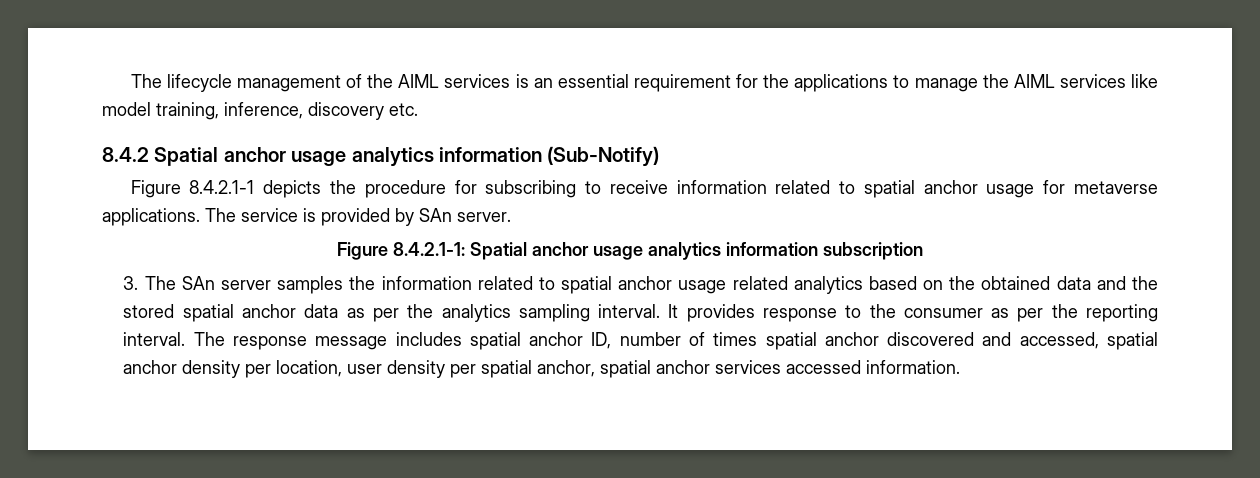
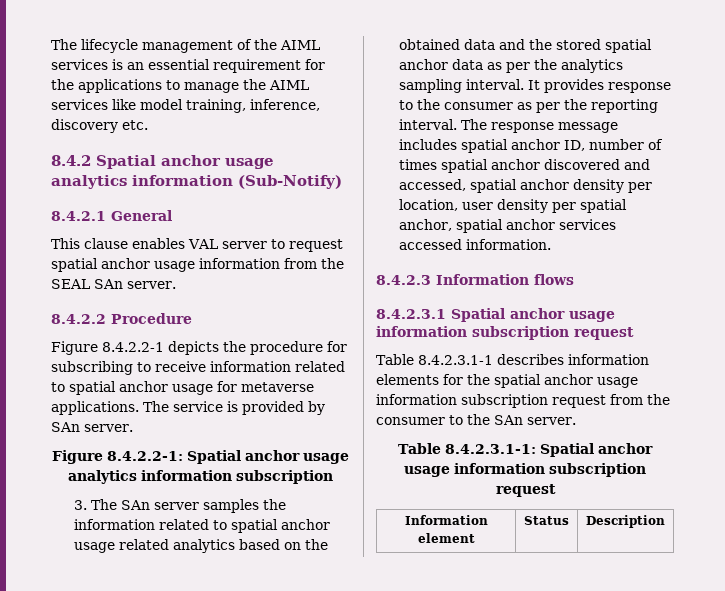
[130,180,255,198] // Figure 8.4.2.1-1 -> [51,210,172,221] [51,238,343,252] [51,258,344,272] [51,279,176,289] [51,313,192,324] [51,341,164,355] // 8.4.2.1 General // This clause enables VAL server to request spatial anchor usage information from the SEAL SAn server. // 8.4.2.2 Procedure // Figure 8.4.2.2-1
[393,242,465,256] 8.4.2.1-1: -> [106,451,183,461] 8.4.2.2-1:
(961, 367) none -> [376,274,574,285] [376,308,615,322] [376,326,634,340] [376,354,649,365] [376,374,638,388] [376,394,670,408] [376,414,576,425] [398,443,653,457] [404,463,646,477] [495,484,556,497] [404,515,488,525] [417,533,475,543] [524,516,569,525] [586,515,665,528] // 8.4.2.3 Information flows // 8.4.2.3.1 Spatial anchor usage information subscription request // Table 8.4.2.3.1-1 describes information elements for the spatial anchor usage information subscription request from the consumer to the SAn server. // Table 8.4.2.3.1-1: Spatial anchor usage information subscription request // Information element | Status | Description

